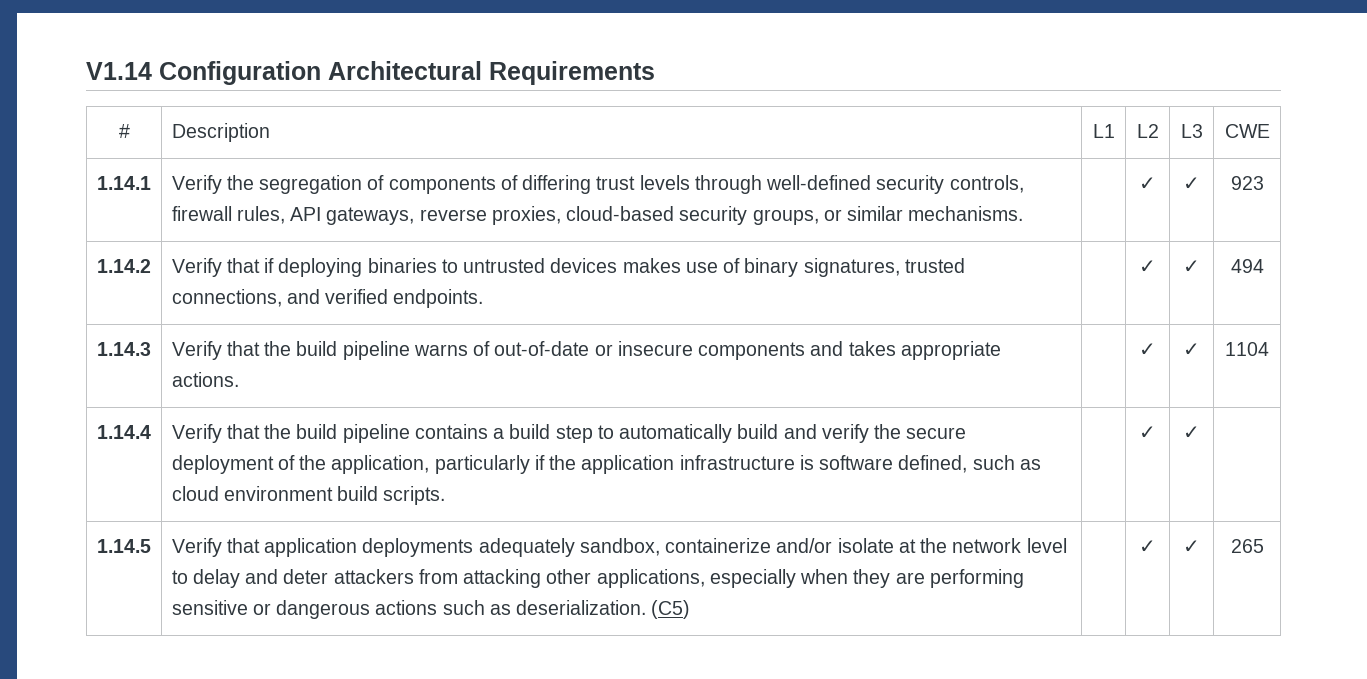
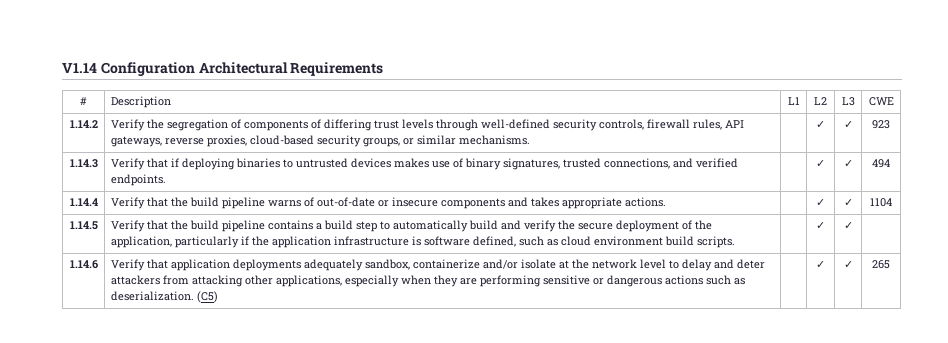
[97,176,151,190] 1.14.1 -> [69,120,98,128] 1.14.2
[97,259,151,273] 1.14.2 -> [69,159,98,168] 1.14.3
[97,342,151,356] 1.14.3 -> [69,198,98,206] 1.14.4
[97,425,151,439] 1.14.4 -> [69,221,98,230] 1.14.5
[97,539,151,553] 1.14.5 -> [69,260,98,269] 1.14.6

